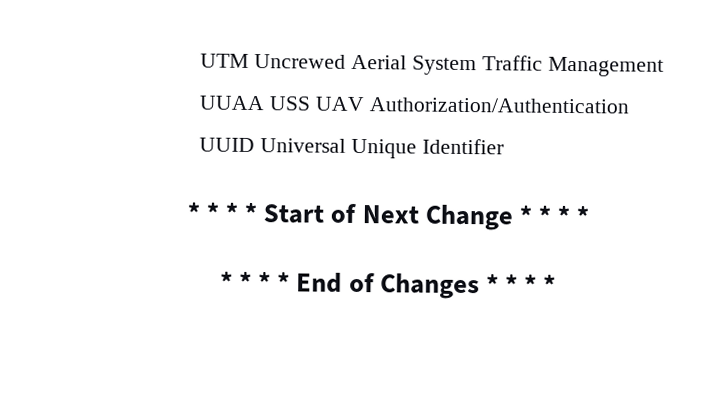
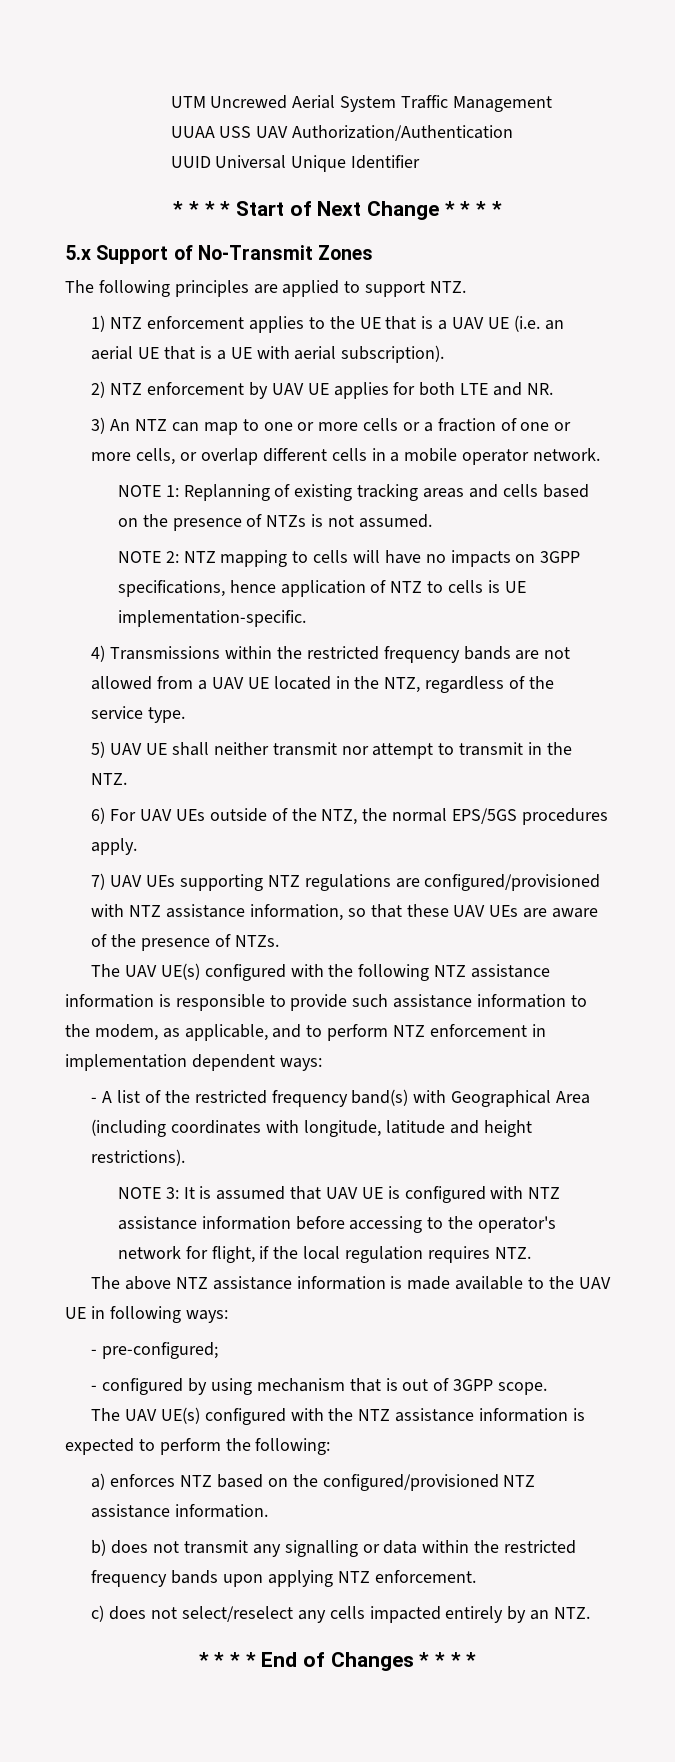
(590, 216) none -> [65,245,374,264] [65,280,467,297] [91,315,564,333] [91,345,445,363] [91,381,553,399] [91,417,572,435] [91,448,601,465] [117,484,589,501] [117,514,432,531] [117,550,581,567] [117,580,526,597] [117,610,306,627] [91,645,571,663] [91,676,554,693] [91,706,186,723] [91,741,572,759] [91,773,128,785] [91,807,608,825] [91,838,138,855] [91,873,601,891] [91,904,599,921] [91,934,279,951] [91,963,550,981] [65,994,587,1011] [65,1024,546,1041] [65,1054,322,1071] [91,1089,591,1107] [91,1119,532,1137] [91,1149,186,1166] [117,1186,561,1203] [117,1216,556,1233] [117,1246,531,1263] [91,1276,611,1290] [65,1306,228,1323] [91,1342,219,1359] [91,1378,548,1395] [91,1407,585,1425] [65,1438,331,1455] [91,1473,536,1491] [91,1504,269,1518] [91,1539,577,1557] [91,1570,476,1587] [91,1605,591,1623] // 5.x Support of No-Transmit Zones // The following principles are applied to support NTZ. // 1) NTZ enforcement applies to the UE that is a UAV UE (i.e. an aerial UE that is a UE with aerial subscription). // 2) NTZ enforcement by UAV UE applies for both LTE and NR. // 3) An NTZ can map to one or more cells or a fraction of one or more cells, or overlap different cells in a mobile operator network. // NOTE 1: Replanning of existing tracking areas and cells based on the presence of NTZs is not assumed. // NOTE 2: NTZ mapping to cells will have no impacts on 3GPP specifications, hence application of NTZ to cells is UE implementation-specific. // 4) Transmissions within the restricted frequency bands are not allowed from a UAV UE located in the NTZ, regardless of the service type. // 5) UAV UE shall neither transmit nor attempt to transmit in the NTZ. // 6) For UAV UEs outside of the NTZ, the normal EPS/5GS procedures apply. // 7) UAV UEs supporting NTZ regulations are configured/provisioned with NTZ assistance information, so that these UAV UEs are aware of the presence of NTZs. // The UAV UE(s) configured with the following NTZ assistance information is responsible to provide such assistance information to the modem, as applicable, and to perform NTZ enforcement in implementation dependent ways: // - A list of the restricted frequency band(s) with Geographical Area (including coordinates with longitude, latitude and height restrictions). // NOTE 3: It is assumed that UAV UE is configured with NTZ assistance information before accessing to the operator's network for flight, if the local regulation requires NTZ. // The above NTZ assistance information is made available to the UAV UE in following ways: // - pre-configured; // - configured by using mechanism that is out of 3GPP scope. // The UAV UE(s) configured with the NTZ assistance information is expected to perform the following: // a) enforces NTZ based on the configured/provisioned NTZ assistance information. // b) does not transmit any signalling or data within the restricted frequency bands upon applying NTZ enforcement. // c) does not select/reselect any cells impacted entirely by an NTZ.

